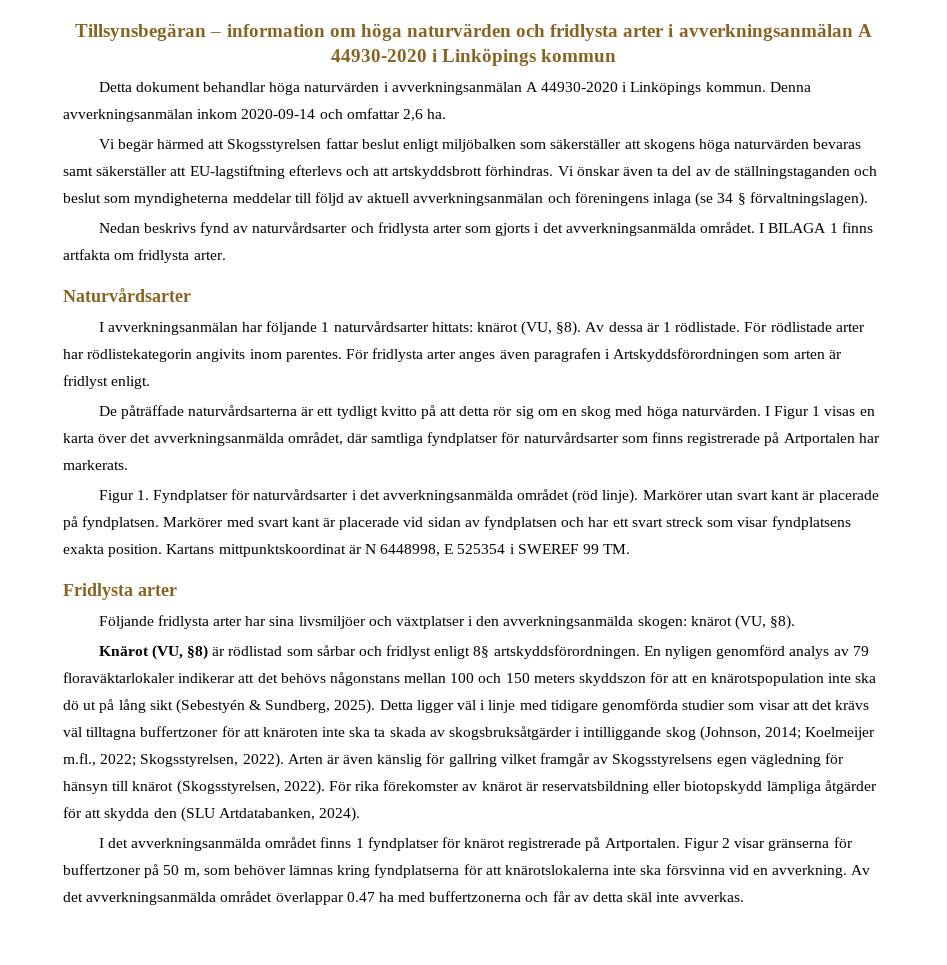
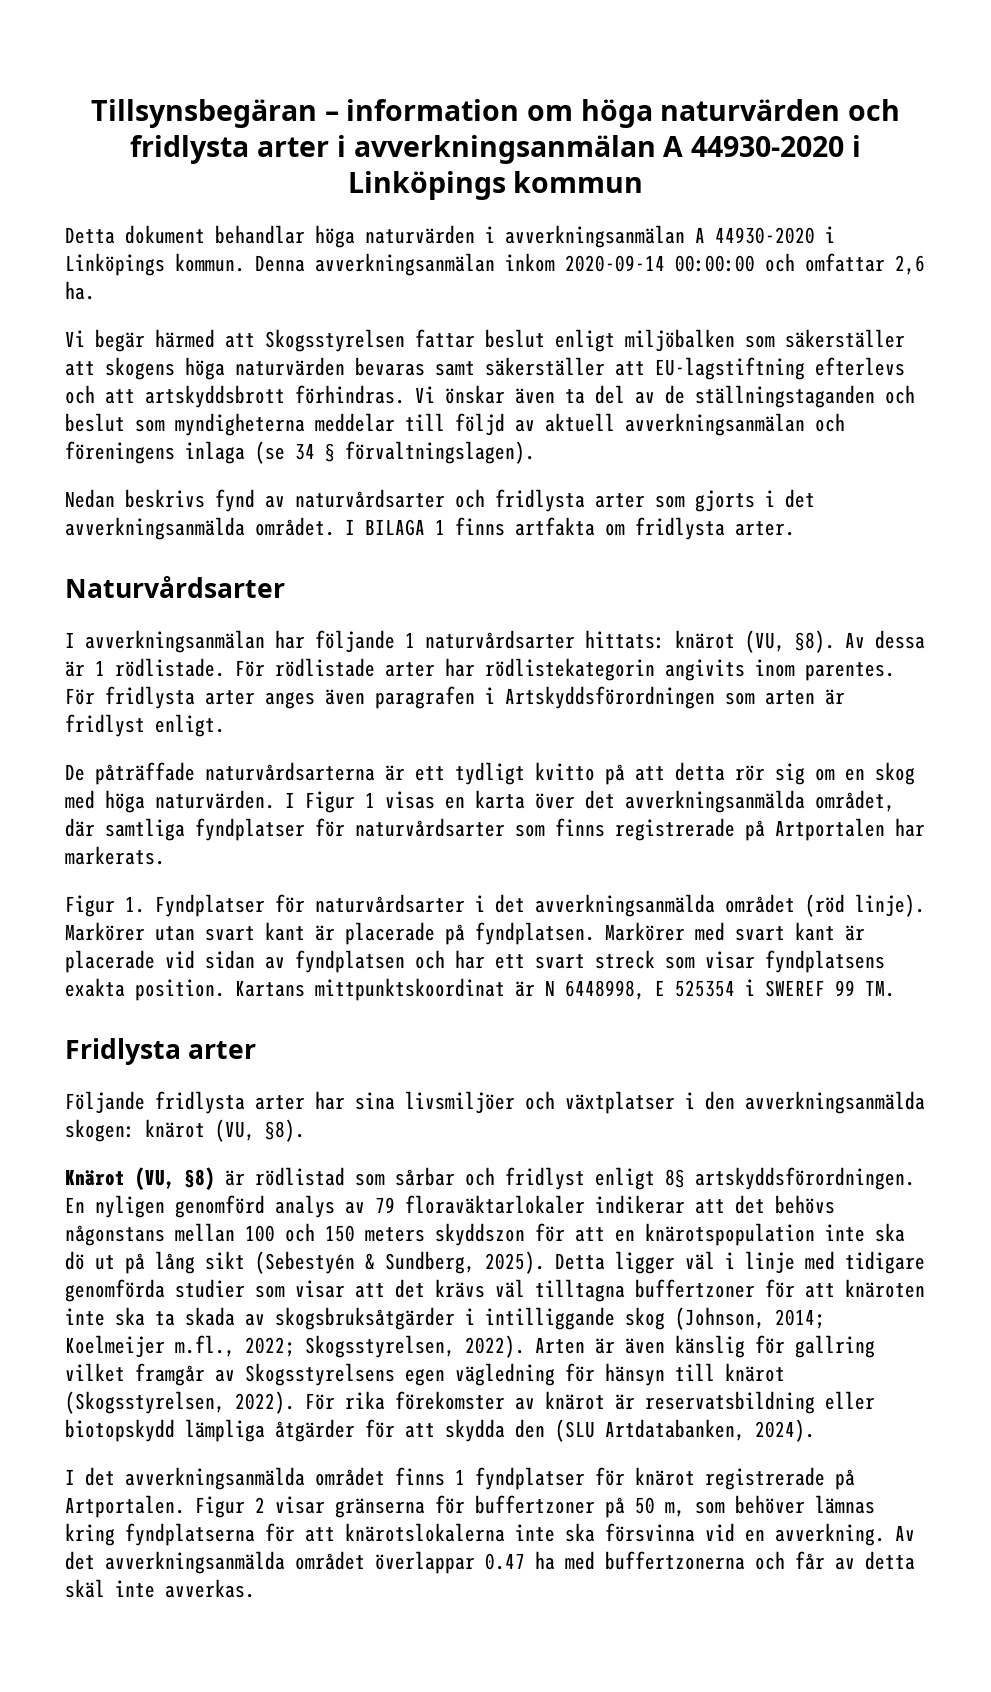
(316, 114) none -> [675,255,755,272] 00:00:00

